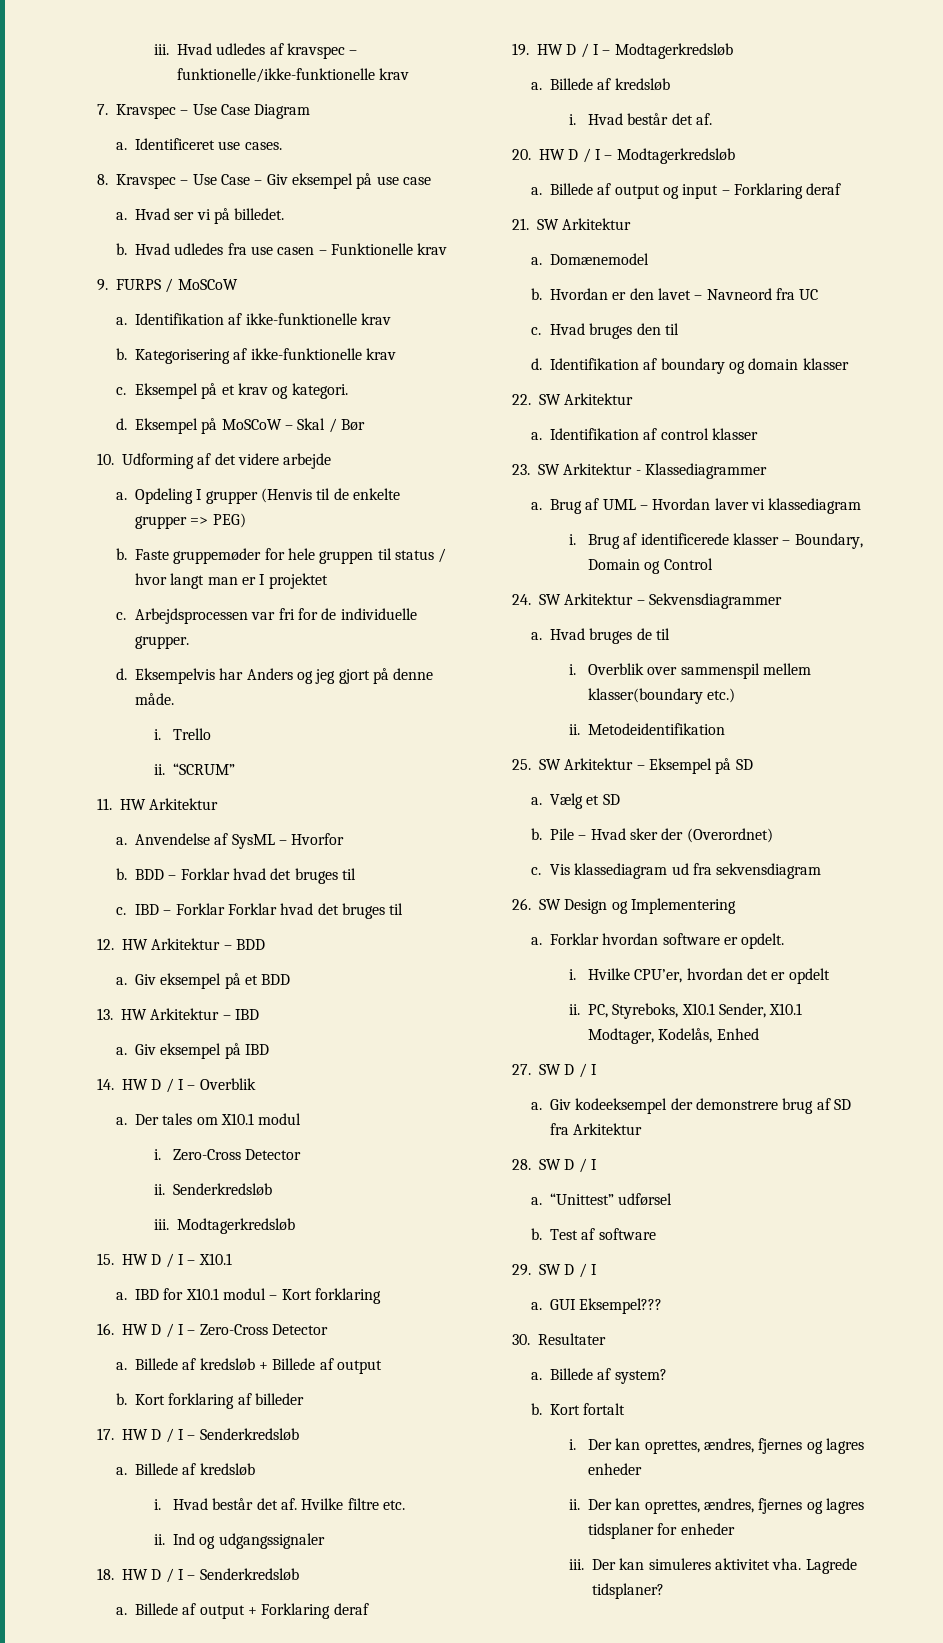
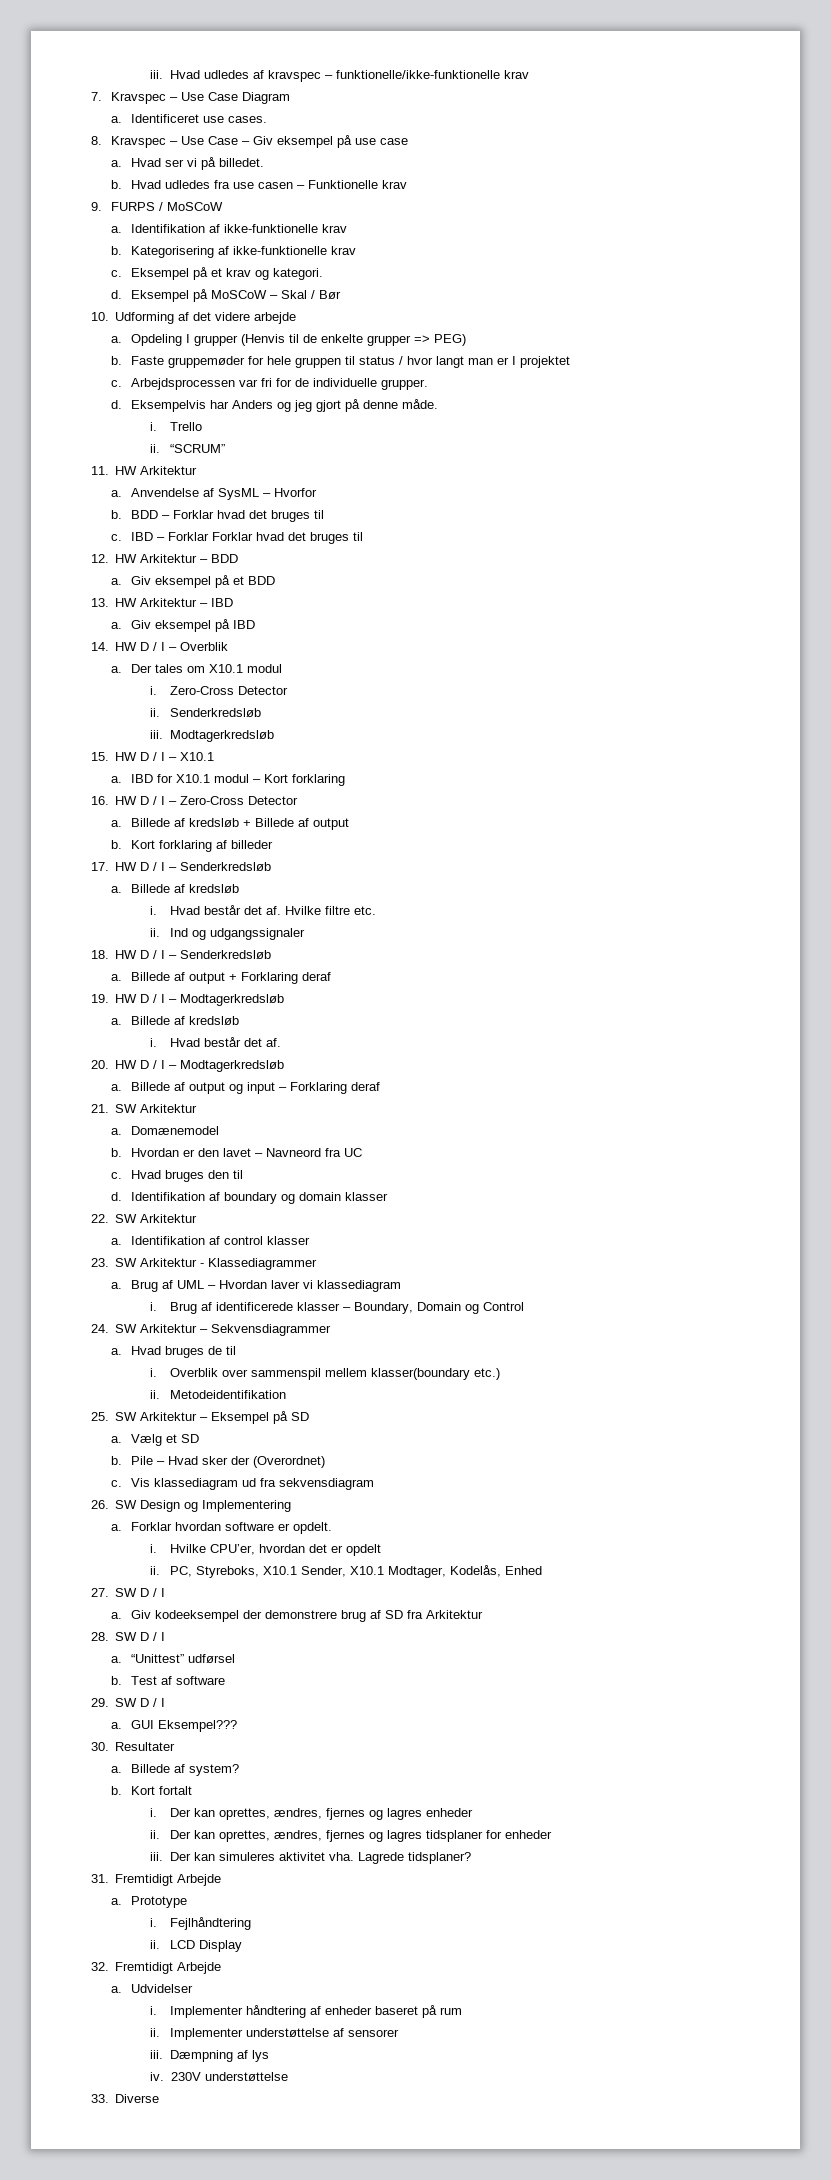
(665, 1591) none -> [90,1874,222,1886] [110,1896,187,1908] [150,1917,252,1930] [150,1940,243,1952] [90,1962,222,1974] [110,1984,193,1993] [150,2005,463,2018] [150,2028,400,2040] [150,2050,270,2062] [150,2072,288,2081] [90,2094,160,2103] // 31. Fremtidigt Arbejde // a. Prototype // i. Fejlhåndtering // ii. LCD Display // 32. Fremtidigt Arbejde // a. Udvidelser // i. Implementer håndtering af enheder baseret på rum // ii. Implementer understøttelse af sensorer // iii. Dæmpning af lys // iv. 230V understøttelse // 33. Diverse

